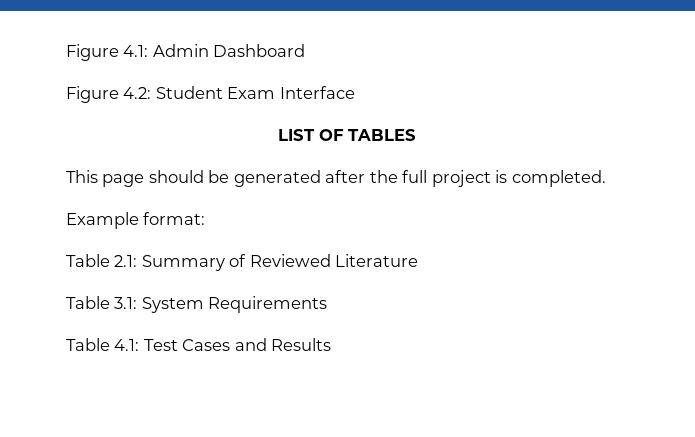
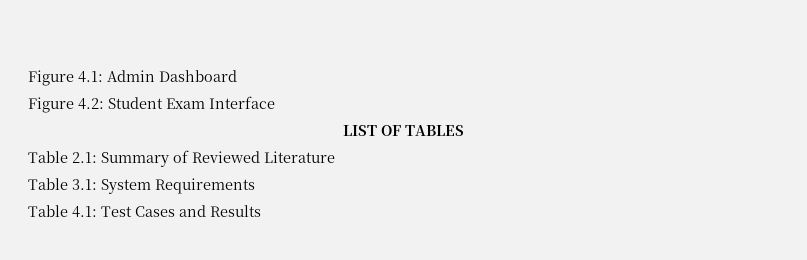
[66,170,606,187] [66,212,206,229] // This page should be generated after the full project is completed. // Example format: -> (464, 130) none

